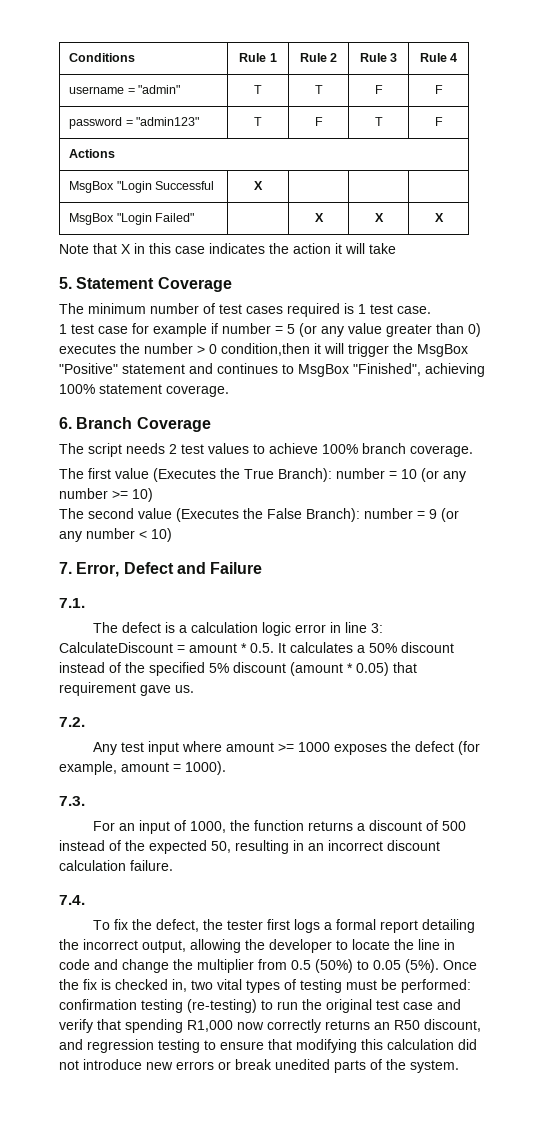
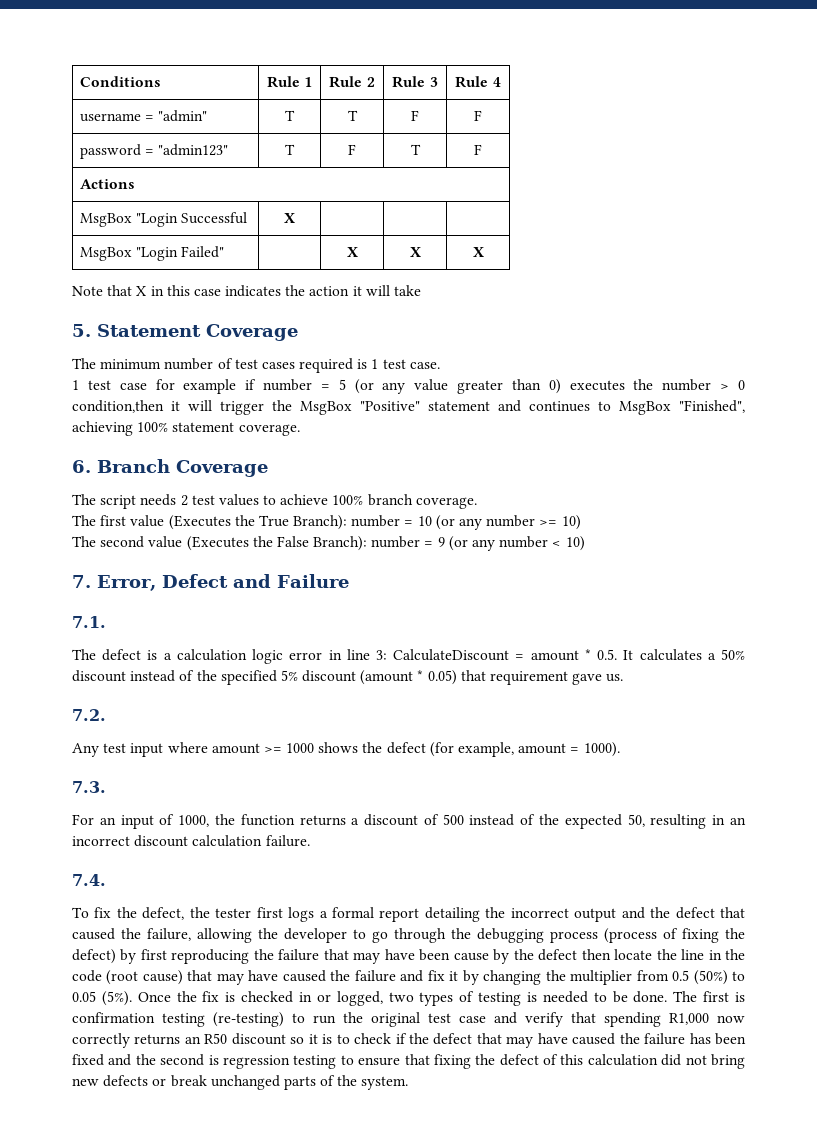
[333,744,387,755] exposes -> [318,742,359,753] shows
[142,939,455,953] [59,959,169,973] output, allowing the developer to locate the line in code and change -> [574,907,746,922] [72,928,745,943] [72,949,746,964] [72,970,542,985] output and the defect that caused the failure, allowing the developer to go through the debugging process (process of fixing the defect) by first reproducing the failure that may have been cause by the defect then locate the line in the code (root cause) that may have caused the failure and fix it by changing
[172,979,471,993] in, two vital types of testing must be performed: -> [299,991,745,1006] in or logged, two types of testing is needed to be done. The first is
[424,1019,481,1032] [59,1039,83,1050] discount, and -> [231,1033,746,1048] [72,1054,219,1066] discount so it is to check if the defect that may have caused the failure has been fixed and the second is
[296,1039,357,1053] modifying -> [433,1054,559,1069] fixing the defect of
[83,1059,214,1070] introduce new errors -> [711,1054,746,1069] [72,1075,149,1087] bring new defects
[275,1059,330,1070] unedited -> [210,1075,280,1090] unchanged

